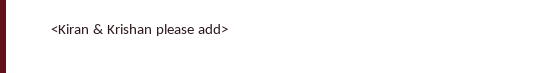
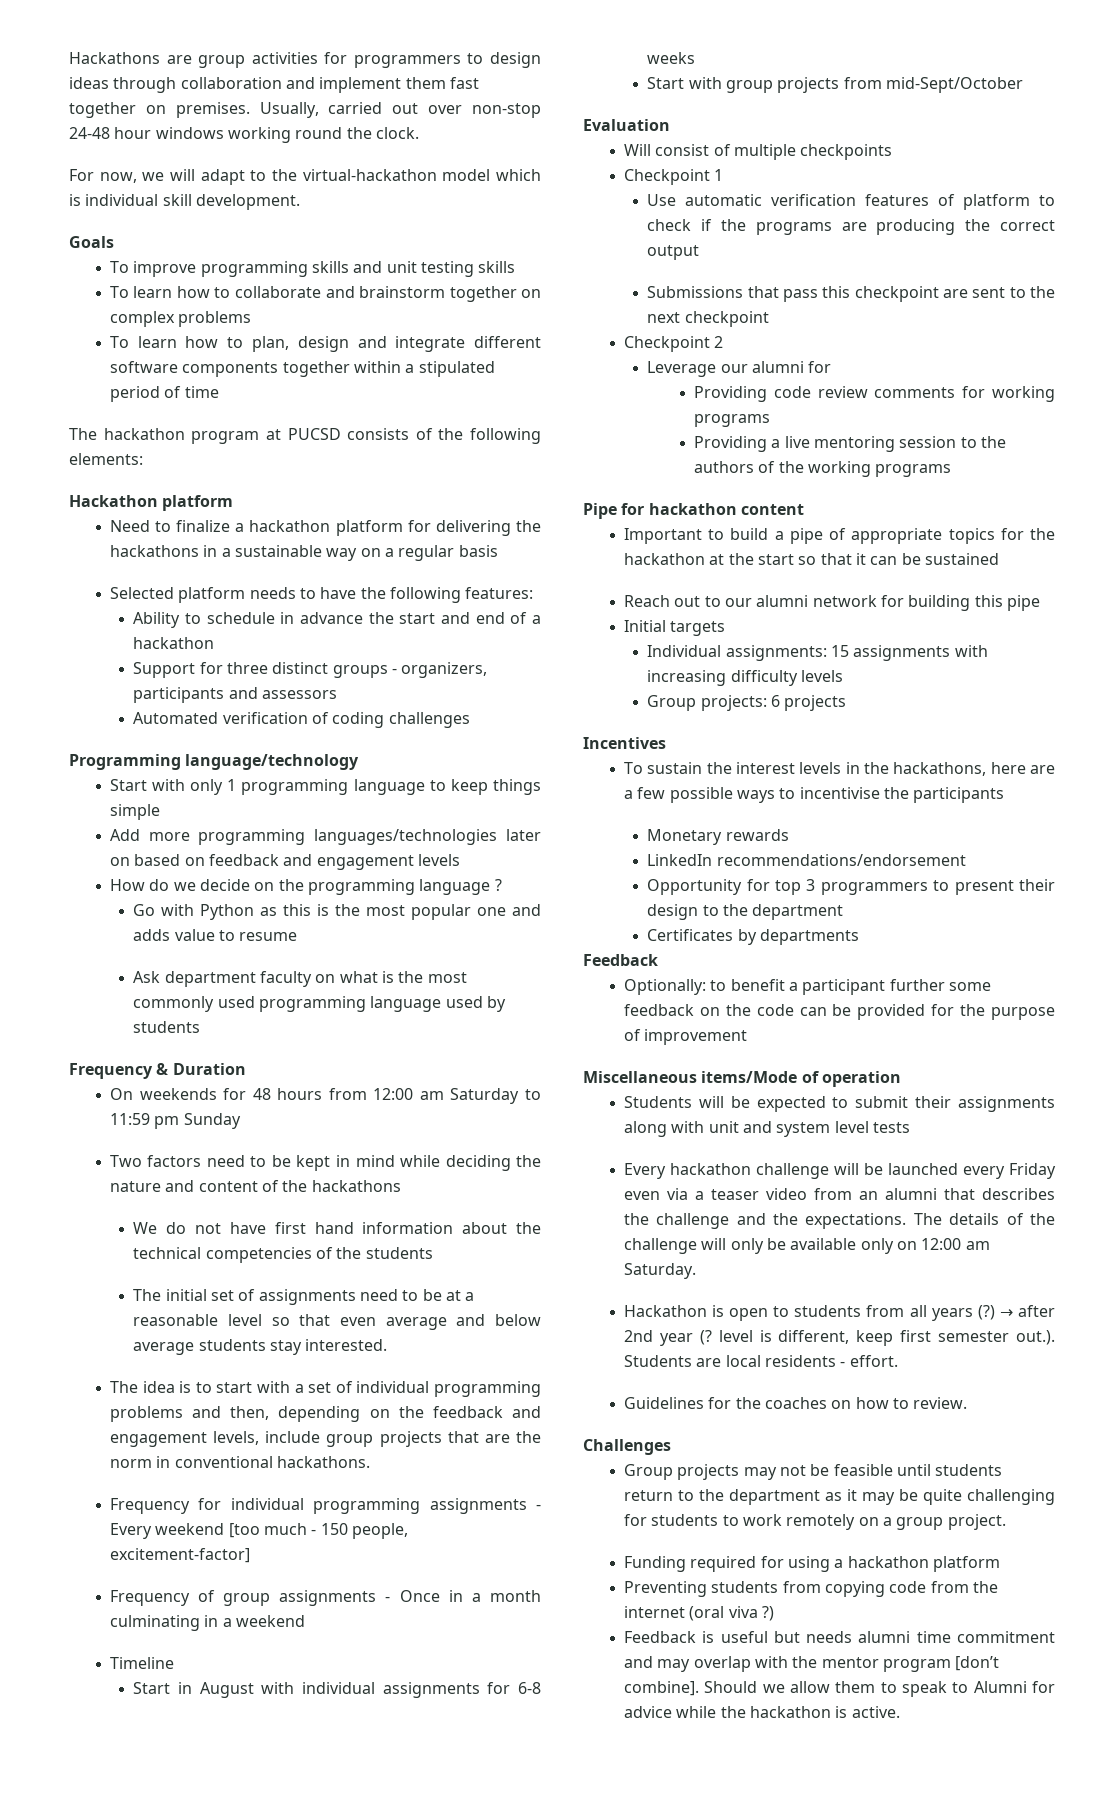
[51,24,228,36] <Kiran & Krishan please add> -> [69,52,541,68] [69,77,479,93] [69,102,541,118] [69,127,419,143] [69,169,541,185] [69,194,300,210] [69,236,114,248] [109,261,516,277] [109,286,542,302] [109,311,252,327] [109,336,542,352] [109,361,495,377] [109,386,219,402] [69,428,541,444] [69,453,143,465] [69,495,234,511] [109,520,542,536] [109,545,498,561] [109,587,534,603] [133,612,541,628] [133,637,215,649] [133,662,488,678] [133,687,337,703] [133,712,470,728] [69,754,360,770] [109,779,542,795] [109,804,160,820] [109,829,541,845] [109,854,460,870] [109,879,502,895] [133,904,541,920] [133,929,298,941] [133,971,467,987] [133,996,506,1012] [133,1021,201,1033] [69,1063,246,1079] [109,1088,541,1104] [109,1113,241,1129] [109,1155,541,1171] [109,1180,401,1192] [133,1222,541,1234] [133,1247,433,1263] [133,1289,475,1305] [133,1314,541,1330] [133,1339,388,1355] [109,1381,541,1397] [109,1406,542,1422] [109,1431,542,1447] [109,1456,370,1468] [109,1498,542,1514] [109,1523,408,1539] [109,1548,250,1563] [109,1590,542,1606] [109,1615,305,1631] [109,1657,174,1669] [133,1682,541,1698] [647,52,696,64] [647,77,1023,93] [583,119,670,131] [623,144,893,160] [623,169,724,185] [647,194,1055,210] [647,219,1055,235] [647,245,700,260] [647,286,1055,302] [647,311,769,327] [623,336,724,352] [647,361,832,377] [694,386,1055,402] [694,414,771,427] [694,436,1007,452] [694,461,952,477] [583,503,804,519] [623,528,1055,544] [623,553,999,565] [623,595,1040,611] [623,620,726,636] [647,645,988,661] [647,670,843,686] [647,695,847,711] [583,737,666,749] [623,762,1055,776] [623,787,1005,803] [647,829,789,845] [647,854,966,866] [647,879,1055,895] [647,904,844,920] [647,929,859,945] [583,954,658,966] [623,979,991,995] [623,1004,1055,1020] [623,1029,748,1045] [583,1071,901,1087] [623,1096,1055,1112] [623,1121,910,1137] [623,1163,1056,1179] [623,1188,1055,1200] [623,1213,1055,1229] [623,1238,990,1254] [623,1263,696,1279] [623,1305,1055,1321] [623,1330,1055,1346] [623,1355,898,1367] [623,1397,968,1409] [583,1439,671,1455] [623,1464,1003,1480] [623,1489,1055,1505] [623,1514,1006,1530] [623,1556,1000,1572] [623,1581,998,1597] [623,1606,774,1621] [623,1631,1055,1643] [623,1656,1000,1672] [623,1681,1055,1697] [623,1706,900,1718] Hackathons are group activities for programmers to design ideas through collaboration and implement them fast together on premises. Usually, carried out over non-stop 24-48 hour windows working round the clock. // For now, we will adapt to the virtual-hackathon model which is individual skill development. // Goals // To improve programming skills and unit testing skills // To learn how to collaborate and brainstorm together on complex problems // To learn how to plan, design and integrate different software components together within a stipulated period of time // The hackathon program at PUCSD consists of the following elements: // Hackathon platform // Need to finalize a hackathon platform for delivering the hackathons in a sustainable way on a regular basis // Selected platform needs to have the following features: // Ability to schedule in advance the start and end of a hackathon // Support for three distinct groups - organizers, participants and assessors // Automated verification of coding challenges // Programming language/technology // Start with only 1 programming language to keep things simple // Add more programming languages/technologies later on based on feedback and engagement levels // How do we decide on the programming language ? // Go with Python as this is the most popular one and adds value to resume // Ask department faculty on what is the most commonly used programming language used by students // Frequency & Duration // On weekends for 48 hours from 12:00 am Saturday to 11:59 pm Sunday // Two factors need to be kept in mind while deciding the nature and content of the hackathons // We do not have first hand information about the technical competencies of the students // The initial set of assignments need to be at a reasonable level so that even average and below average students stay interested. // The idea is to start with a set of individual programming problems and then, depending on the feedback and engagement levels, include group projects that are the norm in conventional hackathons. // Frequency for individual programming assignments - Every weekend [too much - 150 people, excitement-factor] // Frequency of group assignments - Once in a month culminating in a weekend // Timeline // Start in August with individual assignments for 6-8 weeks // Start with group projects from mid-Sept/October // Evaluation // Will consist of multiple checkpoints // Checkpoint 1 // Use automatic verification features of platform to check if the programs are producing the correct output // Submissions that pass this checkpoint are sent to the next checkpoint // Checkpoint 2 // Leverage our alumni for // Providing code review comments for working programs // Providing a live mentoring session to the authors of the working programs // Pipe for hackathon content // Important to build a pipe of appropriate topics for the hackathon at the start so that it can be sustained // Reach out to our alumni network for building this pipe // Initial targets // Individual assignments: 15 assignments with increasing difficulty levels // Group projects: 6 projects // Incentives // To sustain the interest levels in the hackathons, here are a few possible ways to incentivise the participants // Monetary rewards // LinkedIn recommendations/endorsement // Opportunity for top 3 programmers to present their design to the department // Certificates by departments // Feedback // Optionally: to benefit a participant further some feedback on the code can be provided for the purpose of improvement // Miscellaneous items/Mode of operation // Students will be expected to submit their assignments along with unit and system level tests // Every hackathon challenge will be launched every Friday even via a teaser video from an alumni that describes the challenge and the expectations. The details of the challenge will only be available only on 12:00 am Saturday. // Hackathon is open to students from all years (?) → after 2nd year (? level is different, keep first semester out.). Students are local residents - effort. // Guidelines for the coaches on how to review. // Challenges // Group projects may not be feasible until students return to the department as it may be quite challenging for students to work remotely on a group project. // Funding required for using a hackathon platform // Preventing students from copying code from the internet (oral viva ?) // Feedback is useful but needs alumni time commitment and may overlap with the mentor program [don’t combine]. Should we allow them to speak to Alumni for advice while the hackathon is active.

